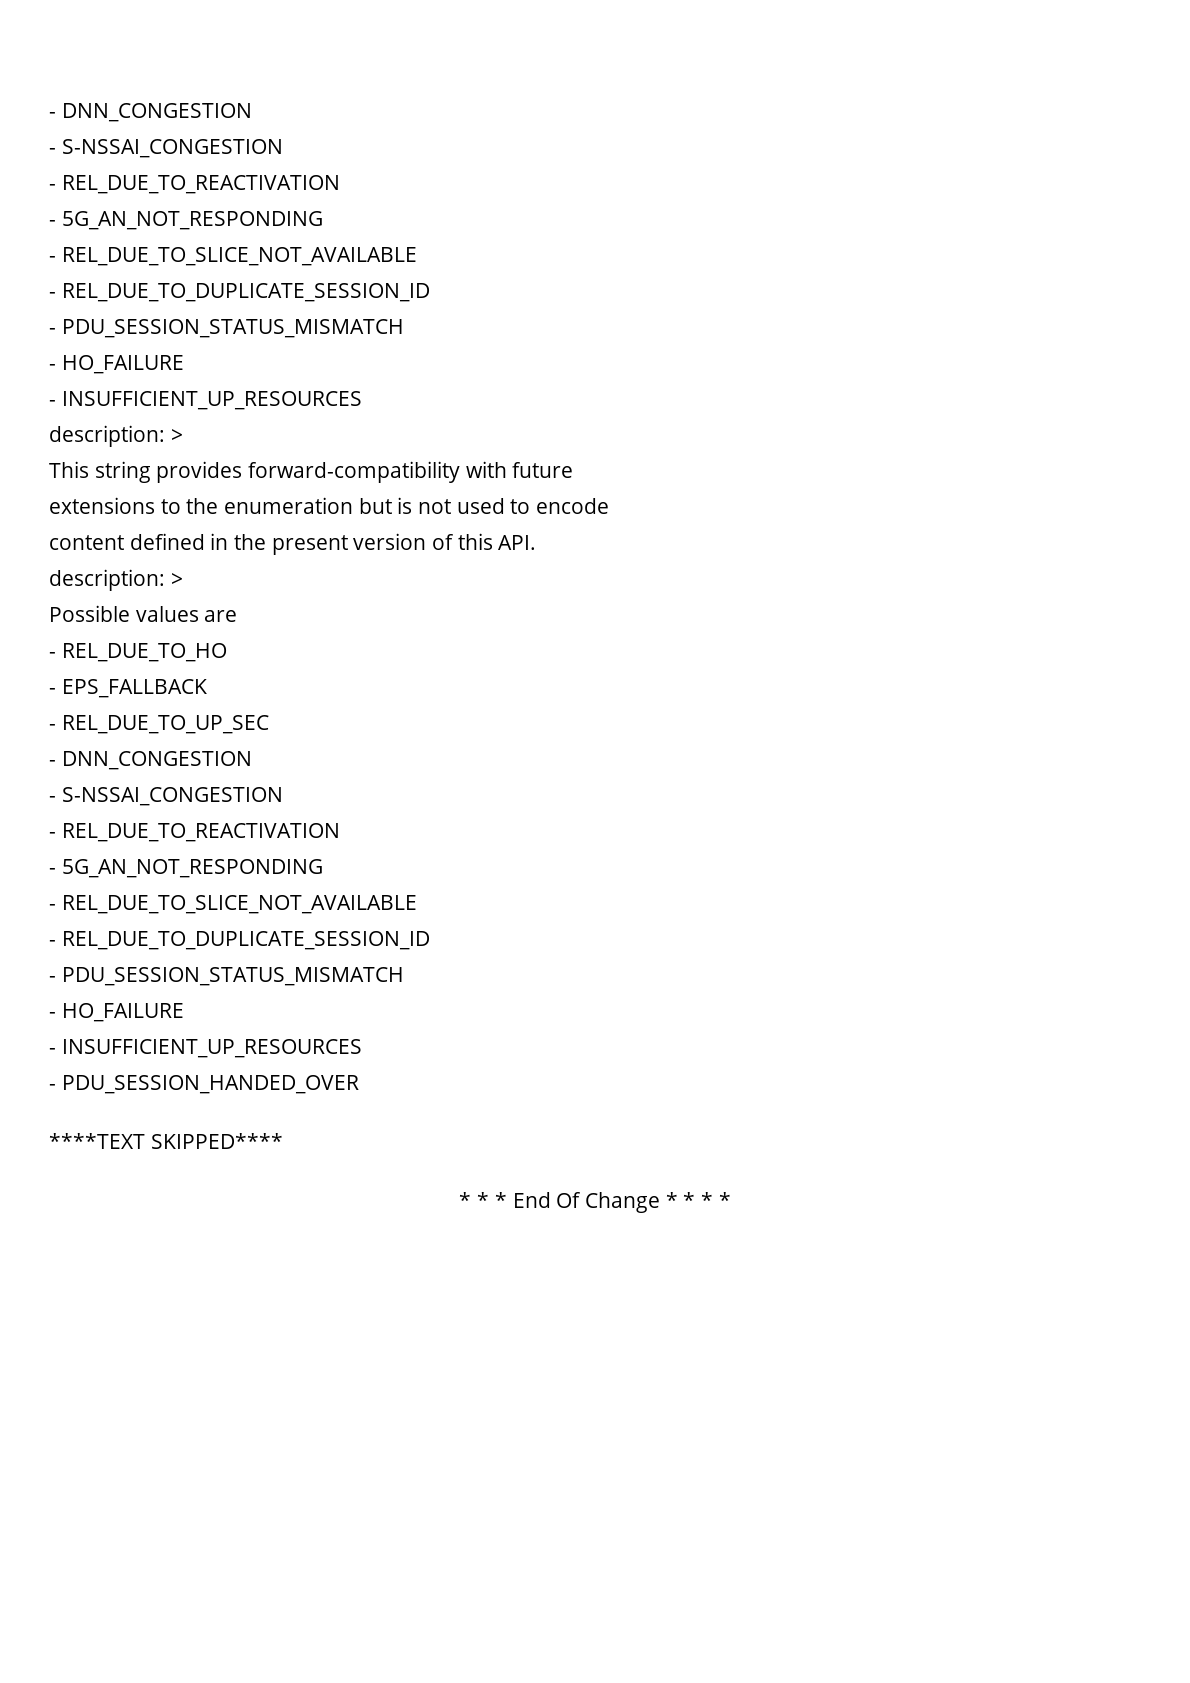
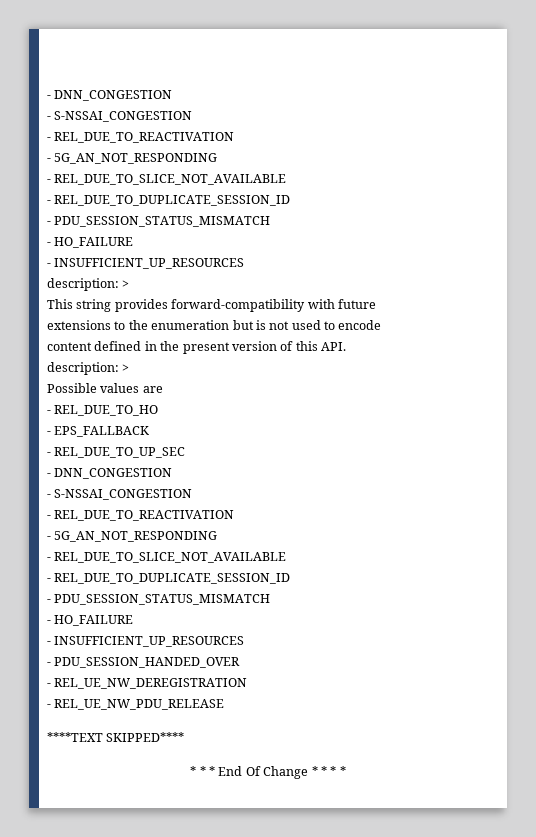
(359, 1084) none -> [47,678,248,689] [47,699,225,710] // - REL_UE_NW_DEREGISTRATION // - REL_UE_NW_PDU_RELEASE

